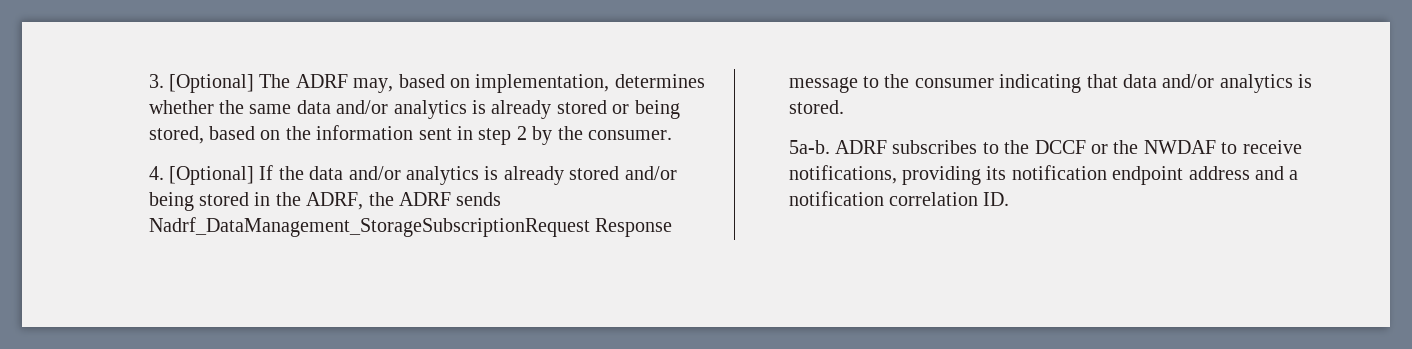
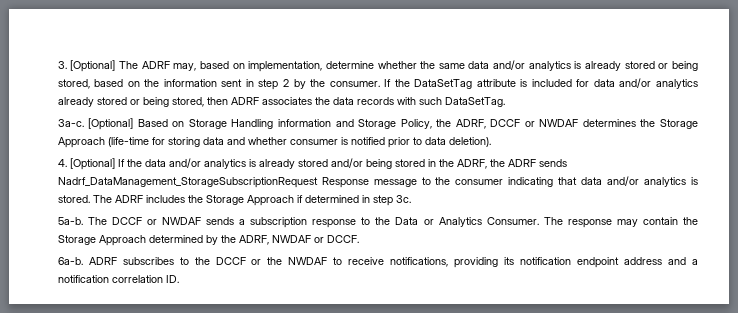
[614,74,705,88] determines -> [325,61,374,69] determine
(673, 135) none -> [384,78,698,89] [57,97,505,107] [57,118,698,130] [57,137,491,148] If the DataSetTag attribute is included for data and/or analytics already stored or being stored, then ADRF associates the data records with such DataSetTag. // 3a-c. [Optional] Based on Storage Handling information and Storage Policy, the ADRF, DCCF or NWDAF determines the Storage Approach (life-time for storing data and whether consumer is notified prior to data deletion).
[788,140,830,154] // 5a-b. -> [92,195,411,206] [57,217,698,228] [57,235,359,246] [57,257,83,265] The ADRF includes the Storage Approach if determined in step 3c. // 5a-b. The DCCF or NWDAF sends a subscription response to the Data or Analytics Consumer. The response may contain the Storage Approach determined by the ADRF, NWDAF or DCCF. // 6a-b.

